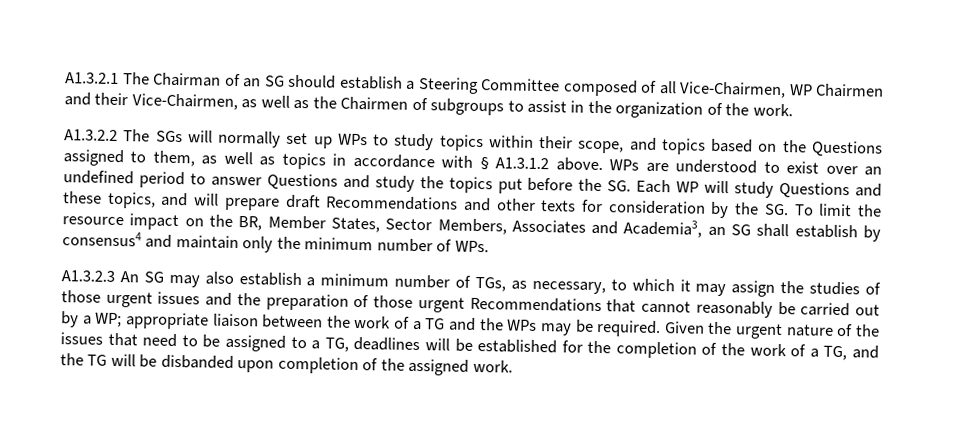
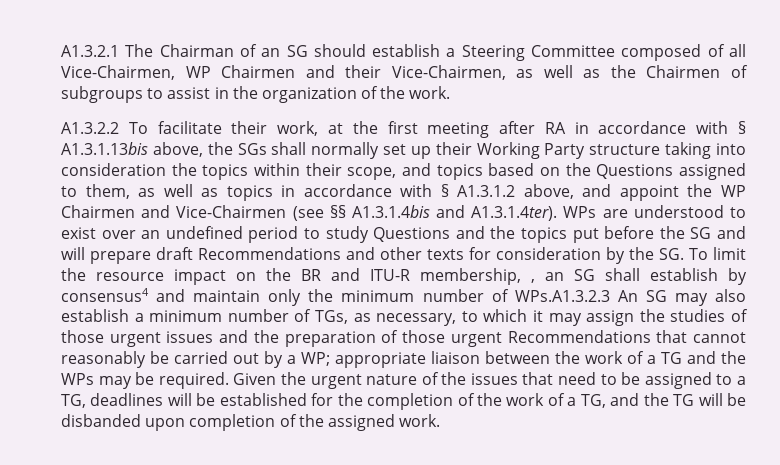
[123,129,435,151] The SGs will normally set up WPs to study -> [128,121,746,138] [61,142,746,159] [61,163,197,176] To facilitate their work, at the first meeting after RA in accordance with § A1.3.1.13bis above, the SGs shall normally set up their Working Party structure taking into consideration the
[555,157,603,172] above. -> [523,184,746,201] [61,205,558,221] above, and appoint the WP Chairmen and Vice-Chairmen (see §§ A1.3.1.4bis and A1.3.1.4ter).
[210,173,415,192] answer Questions and study -> [325,226,485,243] study Questions and
[607,179,883,199] [63,191,156,209] SG. Each WP will study Questions and these topics, -> [690,227,712,239] SG
[238,215,703,238] BR, Member States, Sector Members, Associates and Academia3, -> [301,268,535,285] BR and ITU-R membership, ,
[454,240,489,253] [61,270,115,282] WPs. // A1.3.2.3 -> [514,290,610,302] WPs.A1.3.2.3

